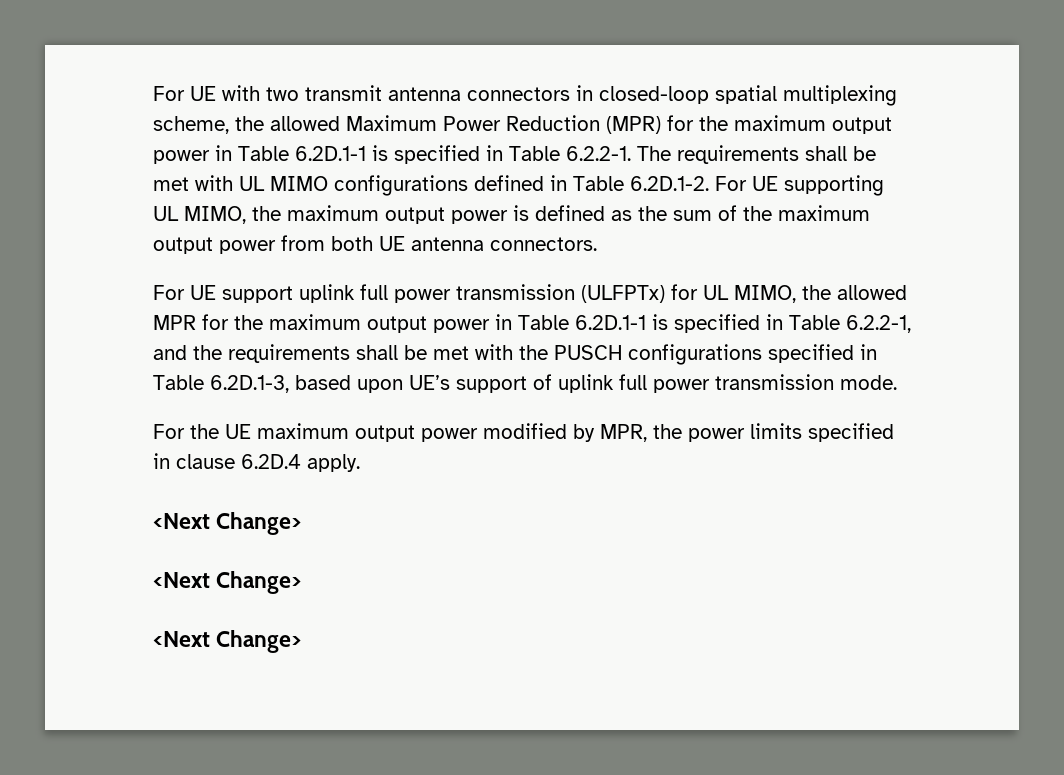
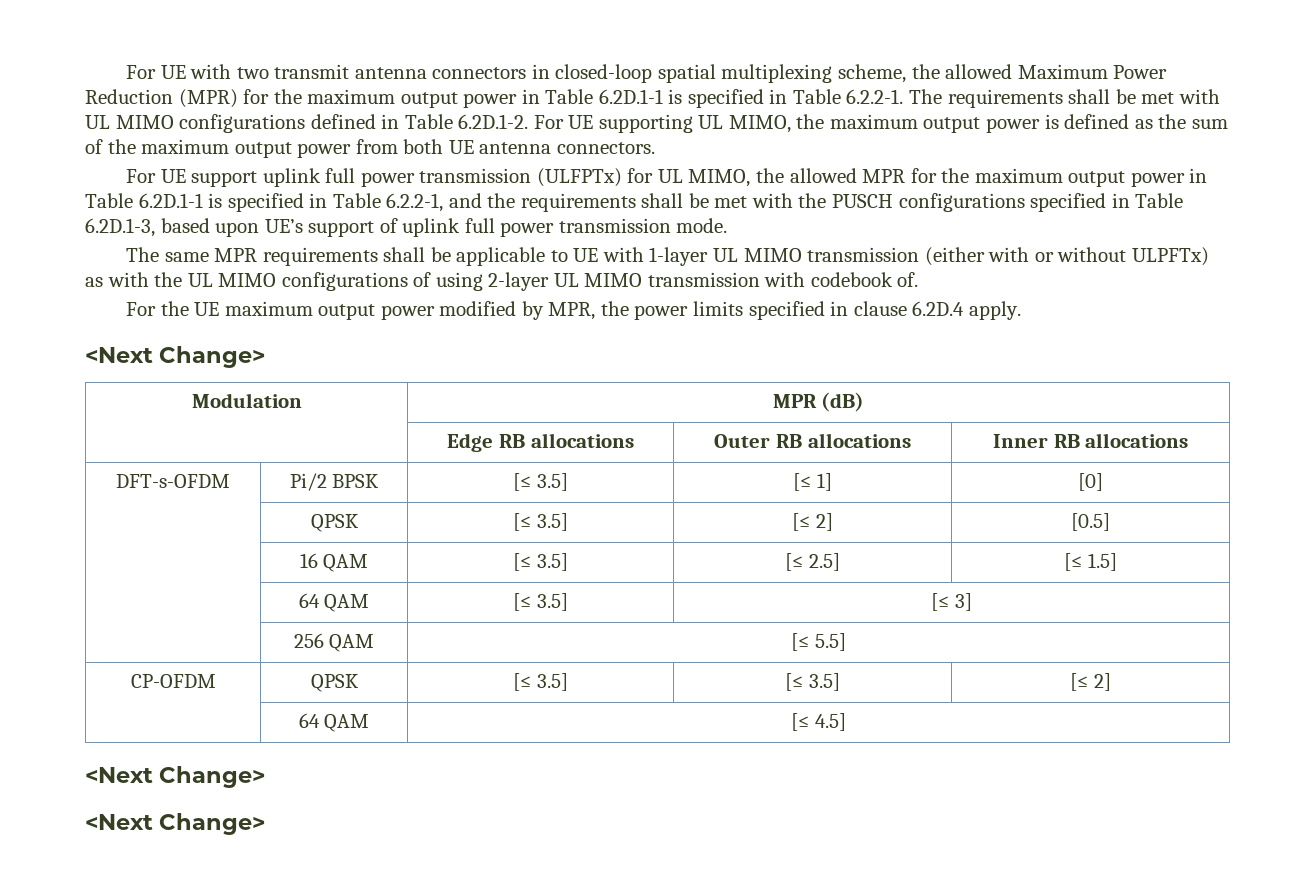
(897, 382) none -> [126,247,1209,266] [85,272,919,291] // The same MPR requirements shall be applicable to UE with 1-layer UL MIMO transmission (either with or without ULPFTx) as with the UL MIMO configurations of using 2-layer UL MIMO transmission with codebook of.
(302, 523) none -> [191,393,302,408] [772,392,865,412] [447,433,634,452] [714,433,911,448] [992,433,1189,448] [116,474,230,488] [289,473,380,491] [512,473,569,491] [792,473,833,491] [1078,473,1103,491] [310,514,359,532] [512,513,569,531] [791,513,834,531] [1071,513,1110,531] [299,553,369,572] [512,553,569,571] [784,553,841,571] [1063,553,1118,571] [298,593,370,612] [512,593,569,611] [930,593,973,611] [293,633,375,652] [790,633,847,651] [130,674,216,688] [310,674,359,692] [512,673,569,691] [784,673,841,691] [1069,673,1112,691] [298,713,370,732] [790,713,847,731] // Modulation | MPR (dB) // | Edge RB allocations | Outer RB allocations | Inner RB allocations // DFT-s-OFDM | Pi/2 BPSK | [≤ 3.5] | [≤ 1] | [0] // | QPSK | [≤ 3.5] | [≤ 2] | [0.5] // | 16 QAM | [≤ 3.5] | [≤ 2.5] | [≤ 1.5] // | 64 QAM | [≤ 3.5] | [≤ 3] // | 256 QAM | [≤ 5.5] // CP-OFDM | QPSK | [≤ 3.5] | [≤ 3.5] | [≤ 2] // | 64 QAM | [≤ 4.5]

